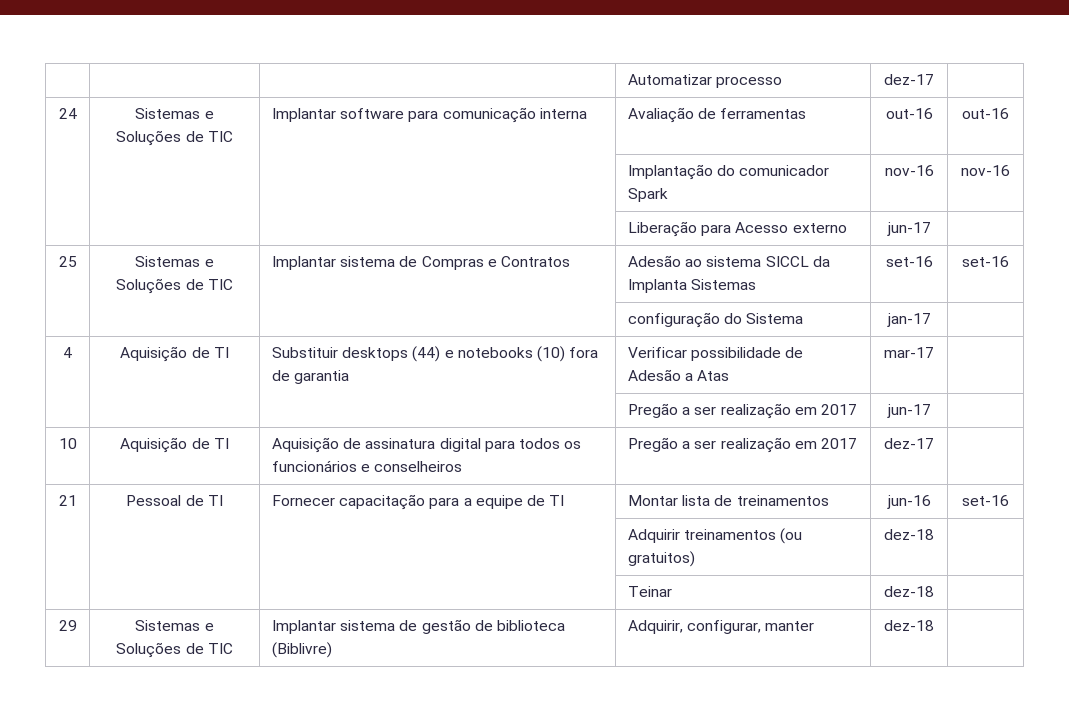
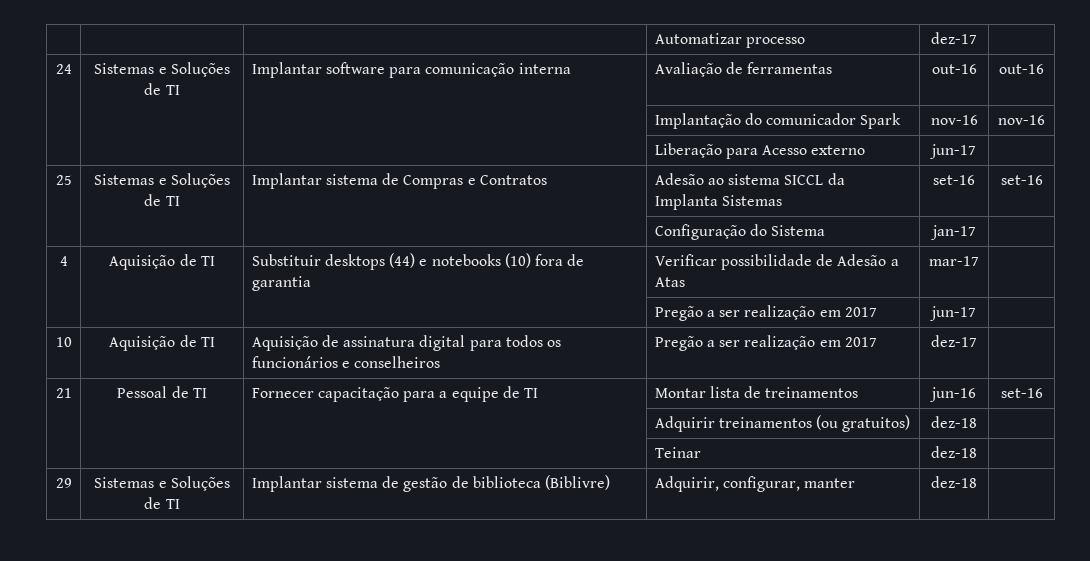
[207,131,233,142] TIC -> [165,85,180,95] TI
[207,279,233,290] TIC -> [165,196,180,206] TI
[627,312,720,328] configuração -> [654,224,746,240] Configuração
[207,643,233,654] TIC -> [165,499,180,509] TI

